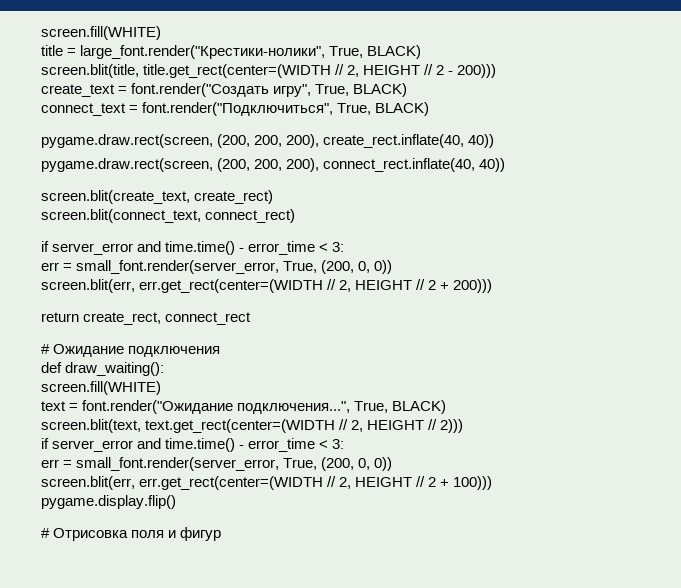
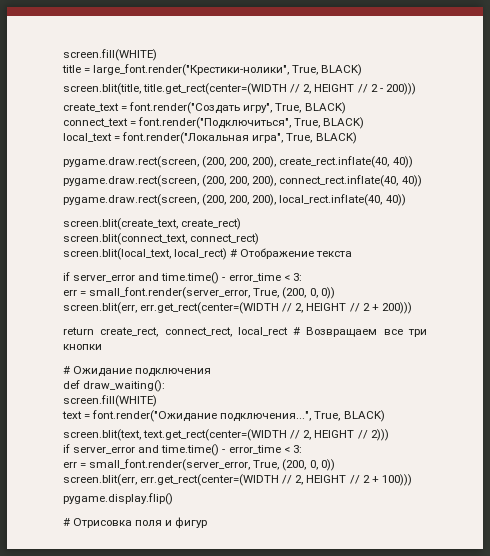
(430, 109) none -> [63,132,357,144] // local_text = font.render("Локальная игра", True, BLACK)
(506, 165) none -> [63,194,406,206] // pygame.draw.rect(screen, (200, 200, 200), local_rect.inflate(40, 40))
(296, 216) none -> [63,248,353,260] // screen.blit(local_text, local_rect) # Отображение текста
[165,312,252,325] connect_rect -> [164,327,427,337] [63,344,102,350] connect_rect, local_rect # Возвращаем все три кнопки

